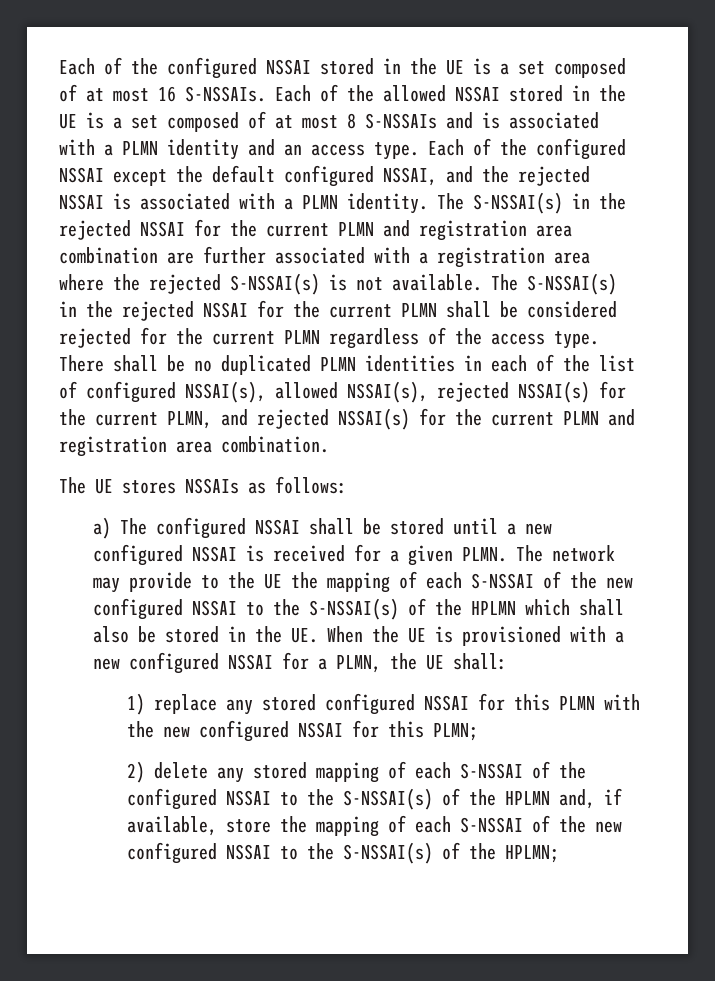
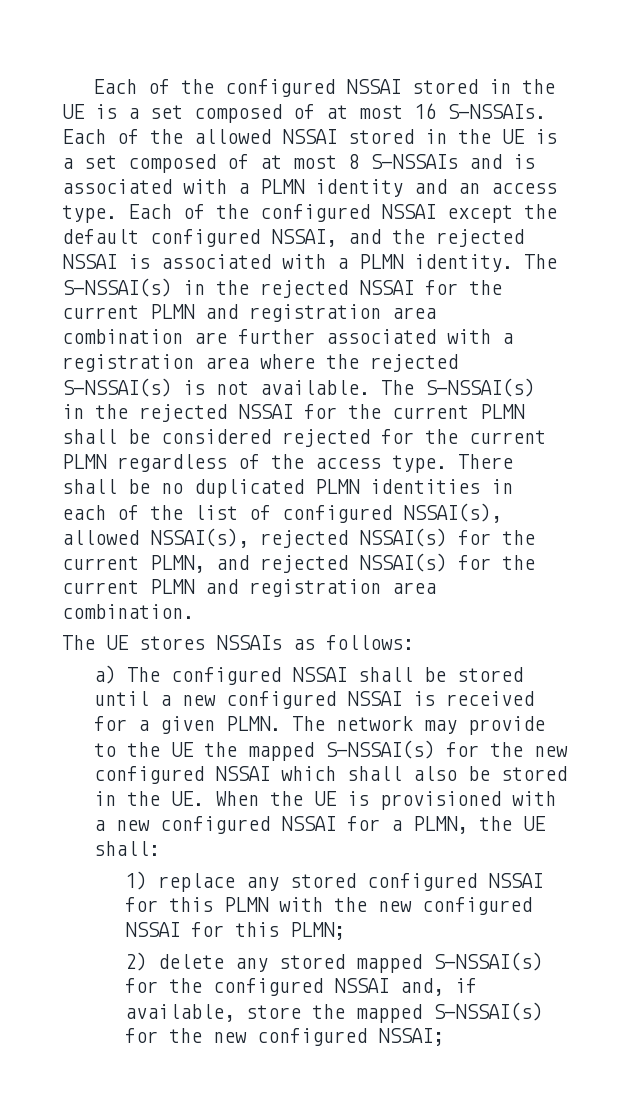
[327,571,634,593] [93,598,517,620] mapping of each S-NSSAI of the new configured NSSAI to the S-NSSAI(s) of the HPLMN -> [247,740,568,761] [93,766,270,784] mapped S-NSSAI(s) for the new configured NSSAI
[316,761,587,783] [127,788,551,810] mapping of each S-NSSAI of the configured NSSAI to the S-NSSAI(s) of the HPLMN -> [356,952,544,973] [125,978,390,996] mapped S-NSSAI(s) for the configured NSSAI
[316,815,623,837] [127,842,560,864] mapping of each S-NSSAI of the new configured NSSAI to the S-NSSAI(s) of the HPLMN; -> [356,1002,544,1023] [125,1028,445,1046] mapped S-NSSAI(s) for the new configured NSSAI;

